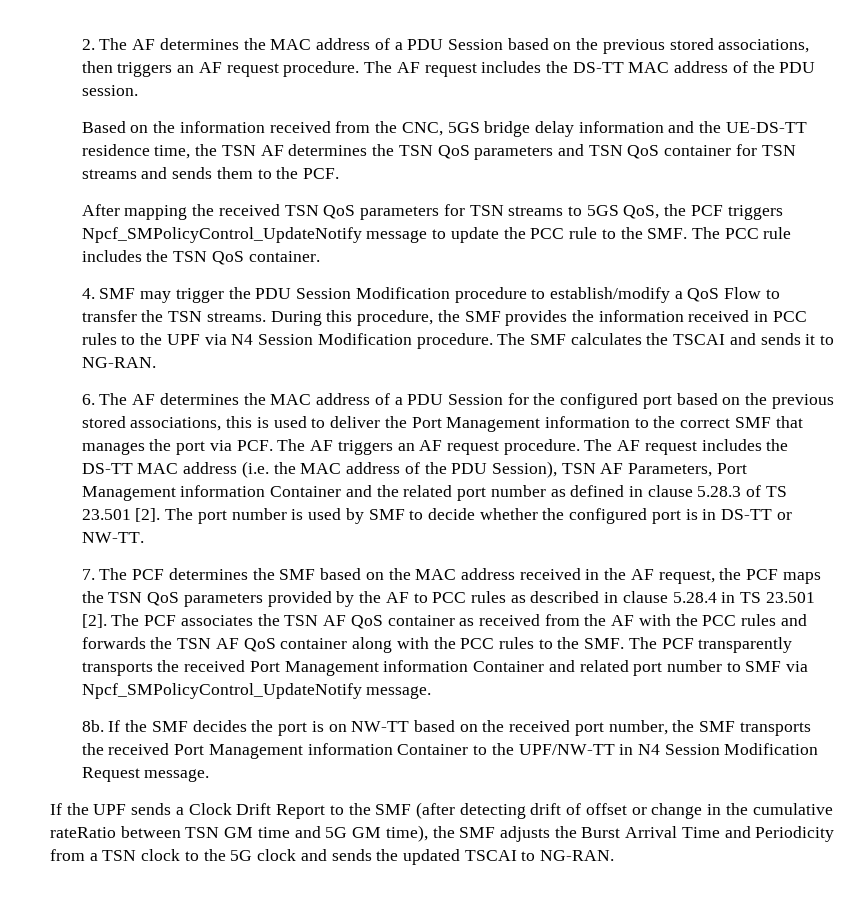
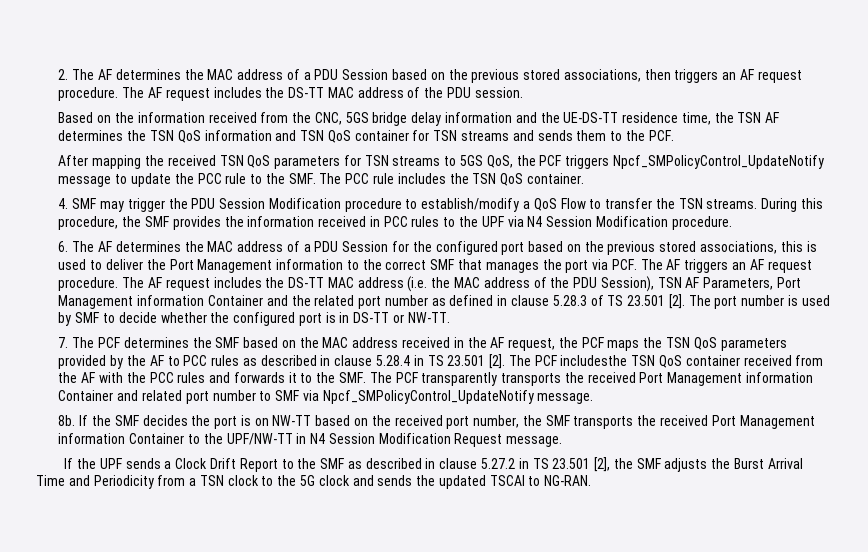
[474,146,554,160] parameters -> [204,130,272,141] information
[497,333,835,345] [81,357,156,368] The SMF calculates the TSCAI and sends it to NG-RAN. -> (732, 223) none
[180,614,475,629] associates the TSN AF QoS container as -> [560,355,740,368] includesthe TSN QoS container
[150,637,534,653] the TSN AF QoS container along with the PCC rules -> [288,372,297,383] it
[415,802,833,819] [50,825,428,842] (after detecting drift of offset or change in the cumulative rateRatio between TSN GM time and 5G GM time), -> [347,457,611,472] as described in clause 5.27.2 in TS 23.501 [2],

